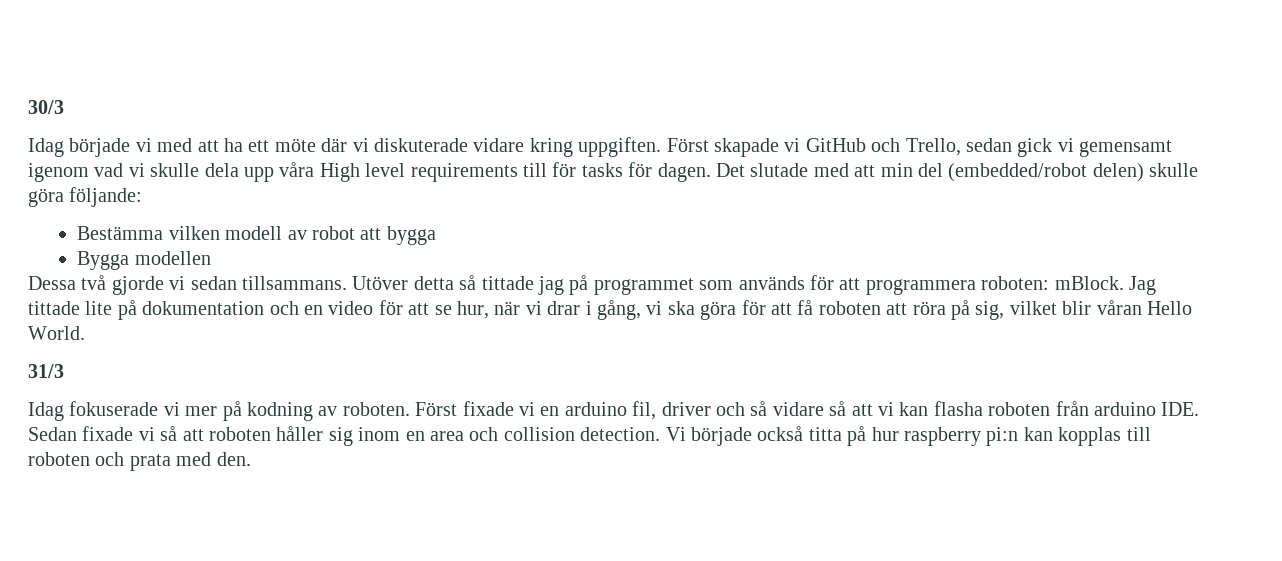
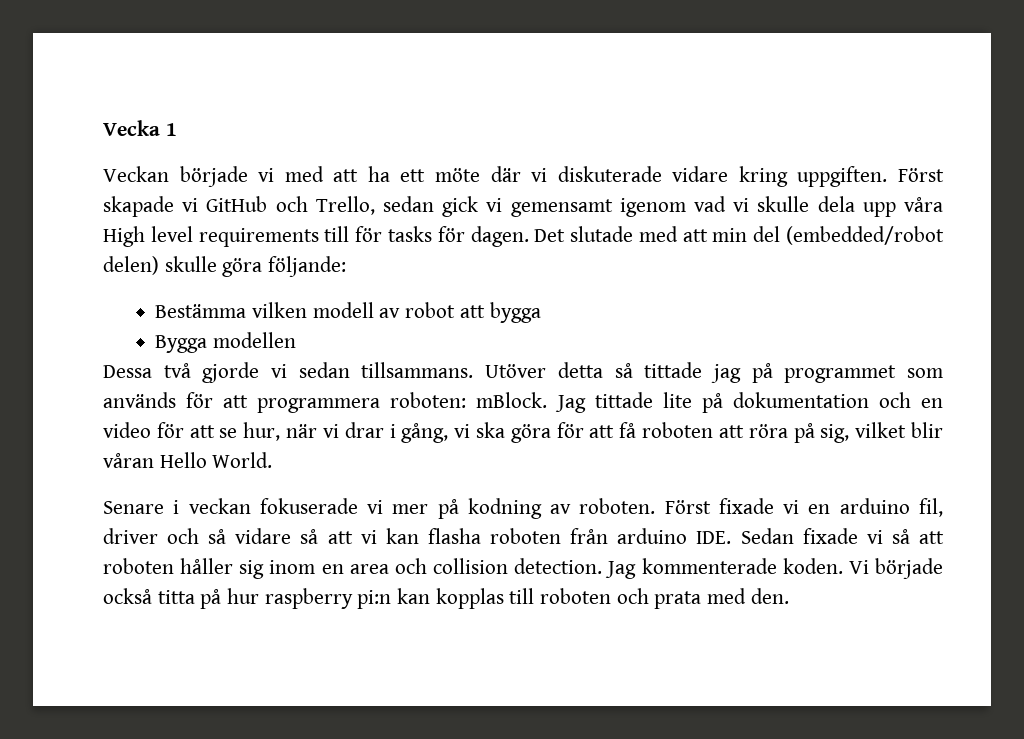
[28,100,64,114] [28,138,64,157] 30/3 // Idag -> [103,120,177,136] [103,166,169,182] Vecka 1 // Veckan
[28,364,64,378] [28,402,64,421] 31/3 // Idag -> [103,498,251,514] Senare i veckan
(661, 434) none -> [605,558,843,579] Jag kommenterade koden.

